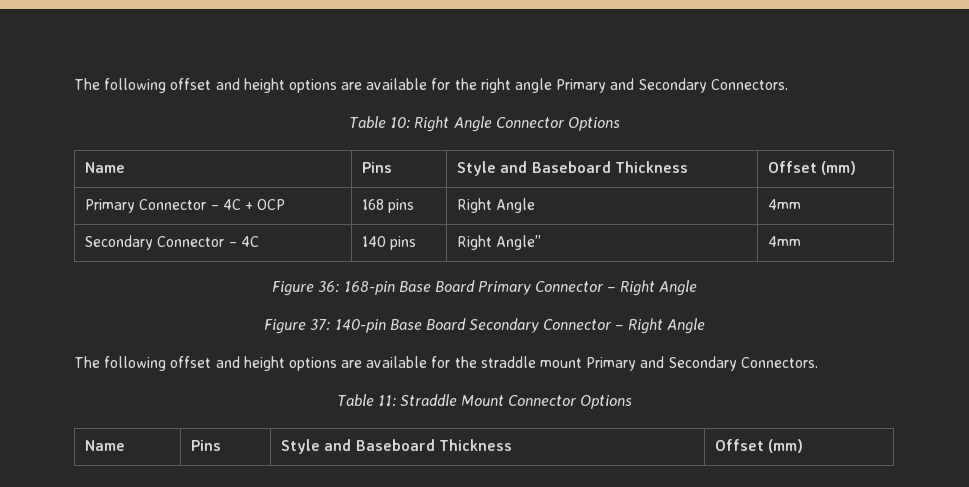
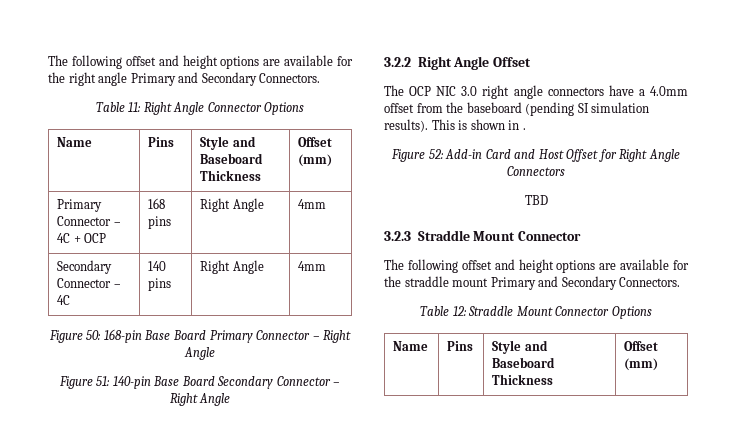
[390,117,411,129] 10: -> [128,102,142,112] 11:
[496,235,542,250] Angle” -> [232,260,264,274] Angle
[318,281,340,293] 36: -> [86,330,102,340] 50:
[310,319,331,331] 37: -> [96,376,111,386] 51:
(705, 326) none -> [384,56,532,70] [384,85,688,99] [384,102,650,116] [384,119,526,132] [391,149,680,162] [507,166,565,176] [524,195,548,205] [384,230,582,241] // 3.2.2 Right Angle Offset // The OCP NIC 3.0 right angle connectors have a 4.0mm offset from the baseboard (pending SI simulation results). This is shown in . // Figure 52: Add-in Card and Host Offset for Right Angle Connectors // TBD // 3.2.3 Straddle Mount Connector
[377,395,396,407] 11: -> [452,306,467,316] 12:

